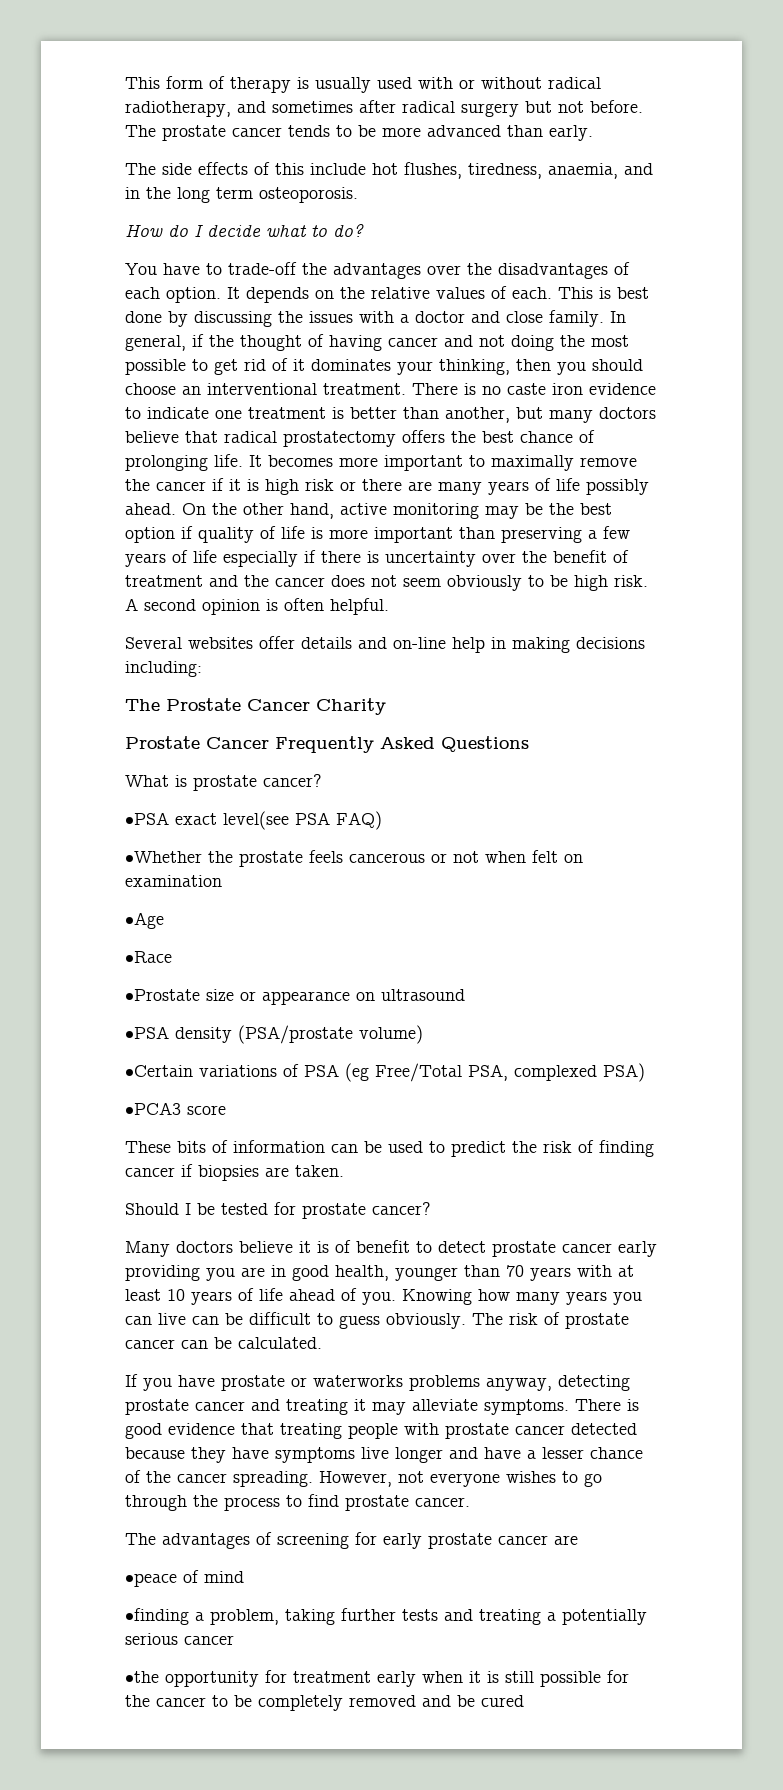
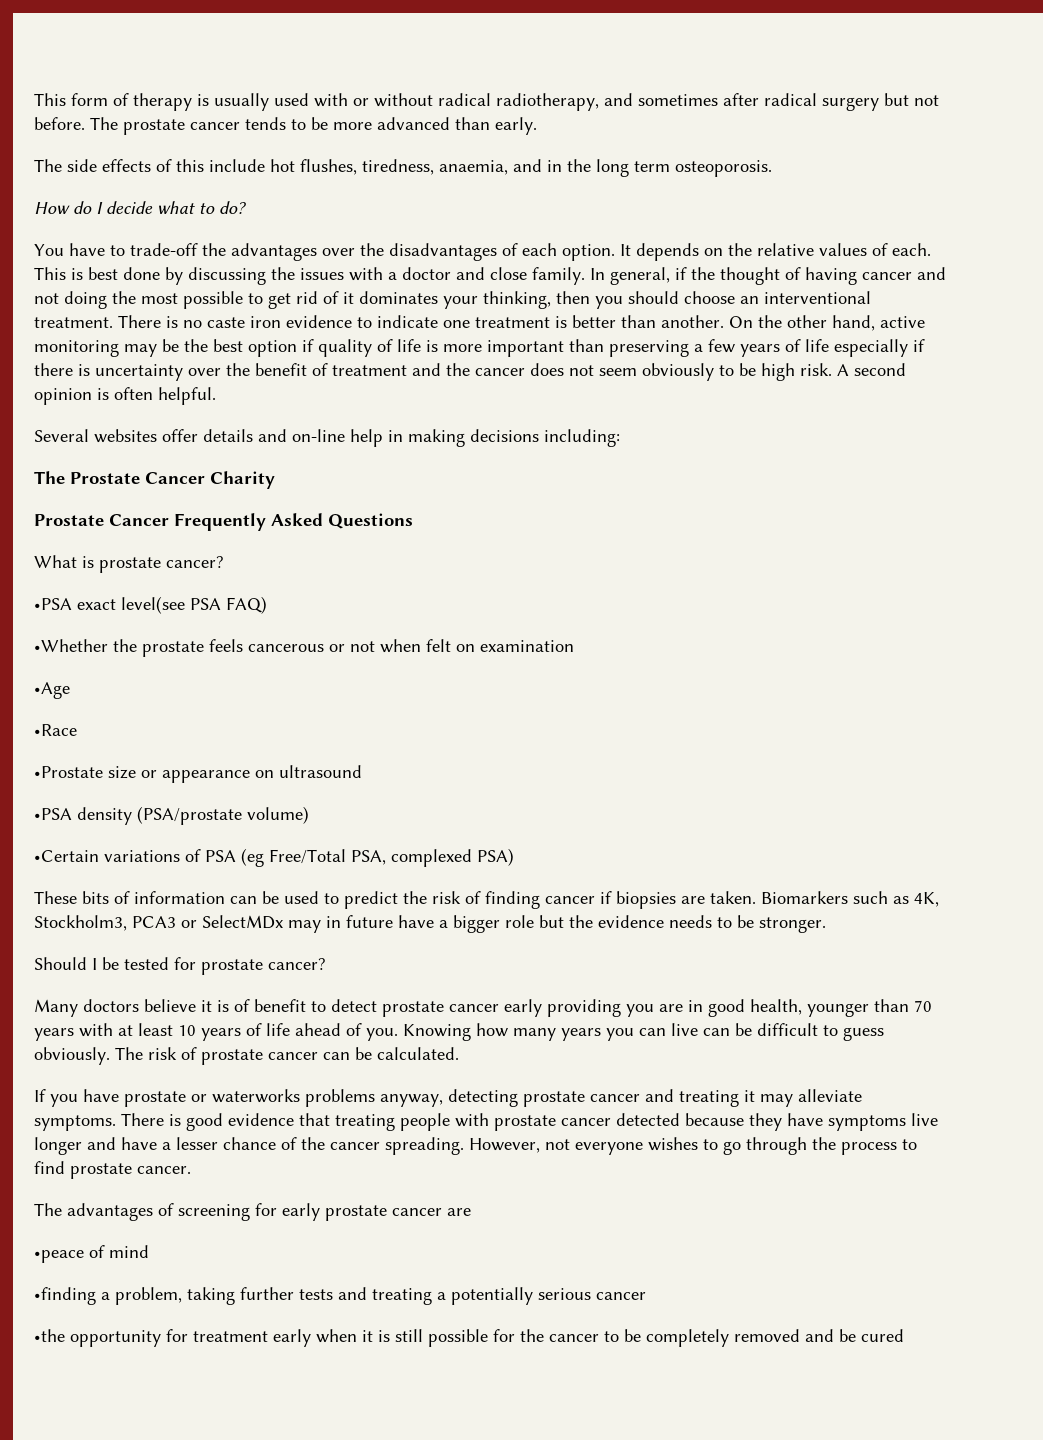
[445,407,656,423] [125,430,595,447] [125,454,637,471] [125,478,649,495] [125,503,176,515] another, but many doctors believe that radical prostatectomy offers the best chance of prolonging life. It becomes more important to maximally remove the cancer if it is high risk or there are many years of life possibly ahead. -> [661,315,724,328] another.
[125,1102,226,1115] // •PCA3 score -> (514, 857) none
(344, 1171) none -> [761,891,939,907] [34,915,826,933] Biomarkers such as 4K, Stockholm3, PCA3 or SelectMDx may in future have a bigger role but the evidence needs to be stronger.

